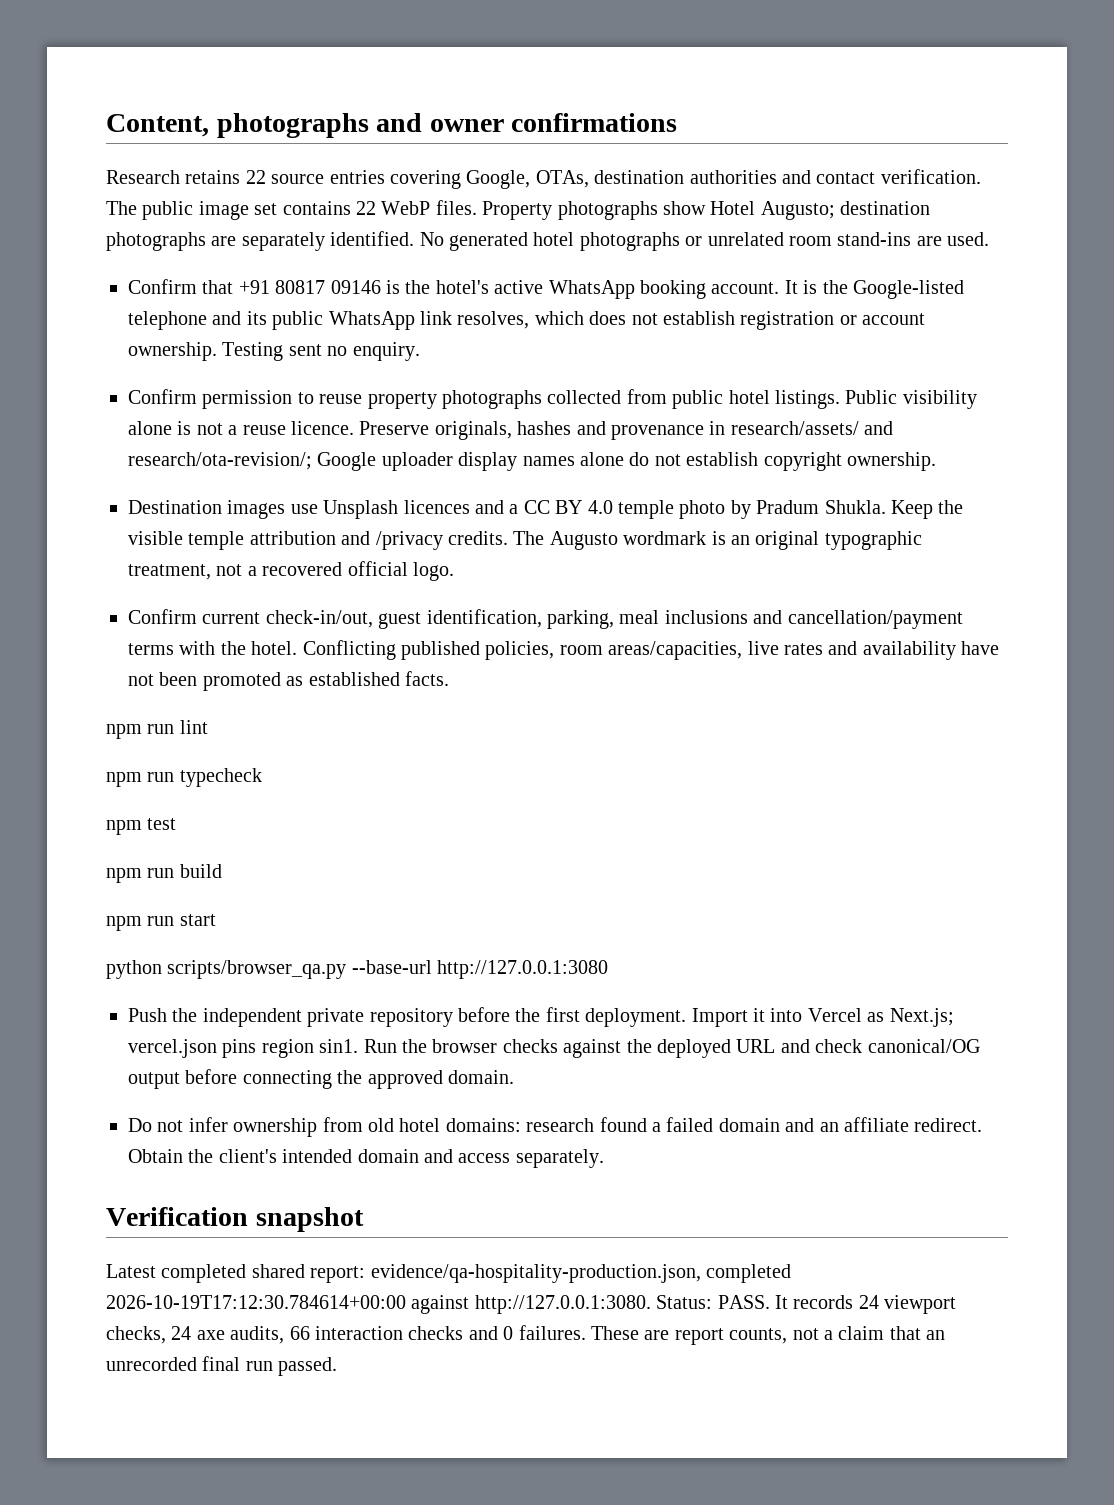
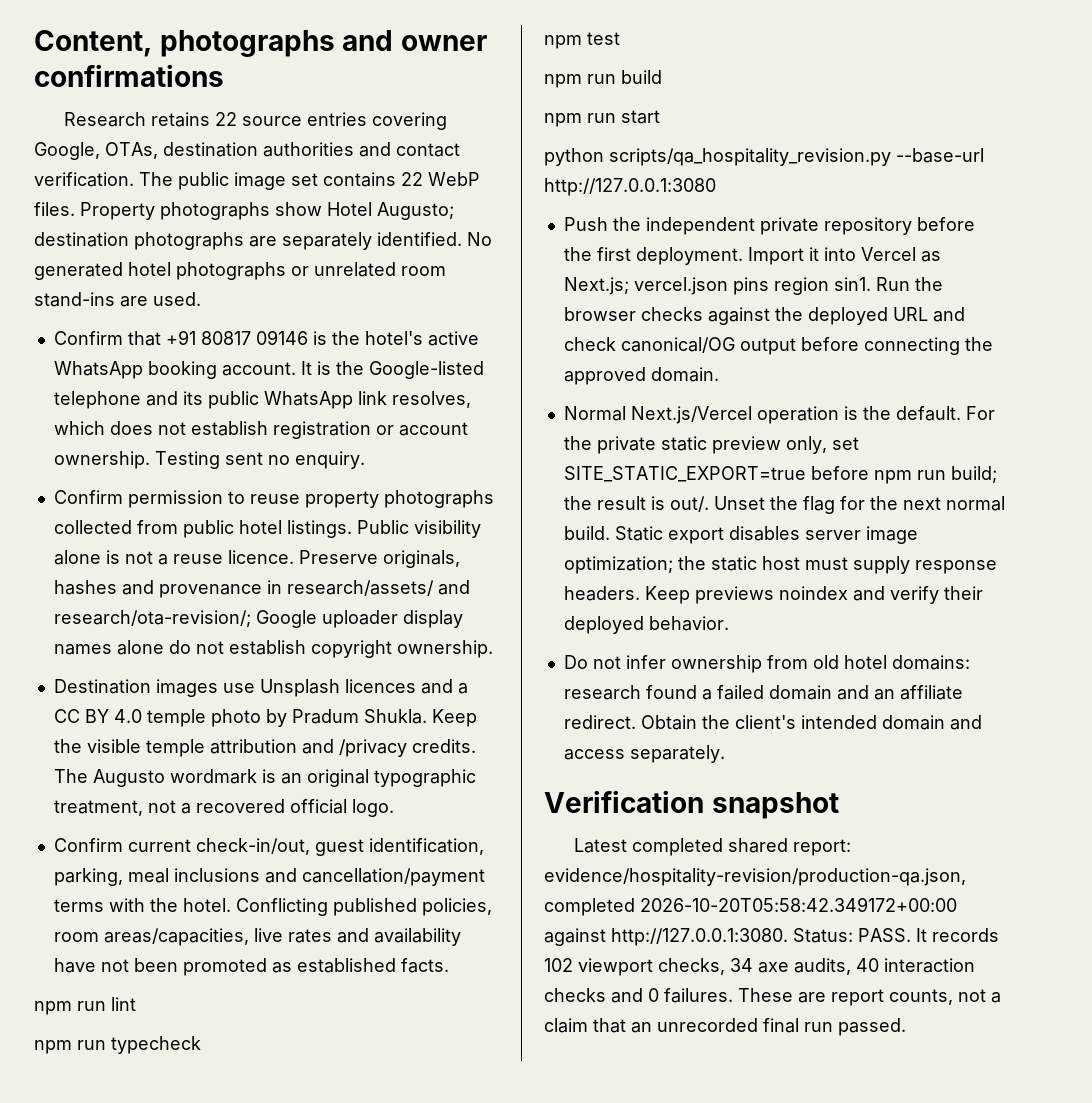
[167,960,347,979] scripts/browser_qa.py -> [609,148,891,166] scripts/qa_hospitality_revision.py
(514, 1077) none -> [563,406,995,424] [563,436,859,454] [563,466,997,484] [563,496,1005,514] [563,526,918,544] [563,556,997,574] [563,586,983,604] [563,616,729,634] // Normal Next.js/Vercel operation is the default. For the private static preview only, set SITE_STATIC_EXPORT=true before npm run build; the result is out/. Unset the flag for the next normal build. Static export disables server image optimization; the static host must supply response headers. Keep previews noindex and verify their deployed behavior.
[370,1264,791,1283] [106,1295,406,1309] evidence/qa-hospitality-production.json, completed 2026-10-19T17:12:30.784614+00:00 -> [544,868,966,886] [544,897,957,916] evidence/hospitality-revision/production-qa.json, completed 2026-10-20T05:58:42.349172+00:00
[858,1295,879,1309] 24 -> [544,958,573,972] 102
[171,1326,192,1340] 24 -> [730,958,753,972] 34
[289,1326,310,1340] 66 -> [856,958,879,972] 40

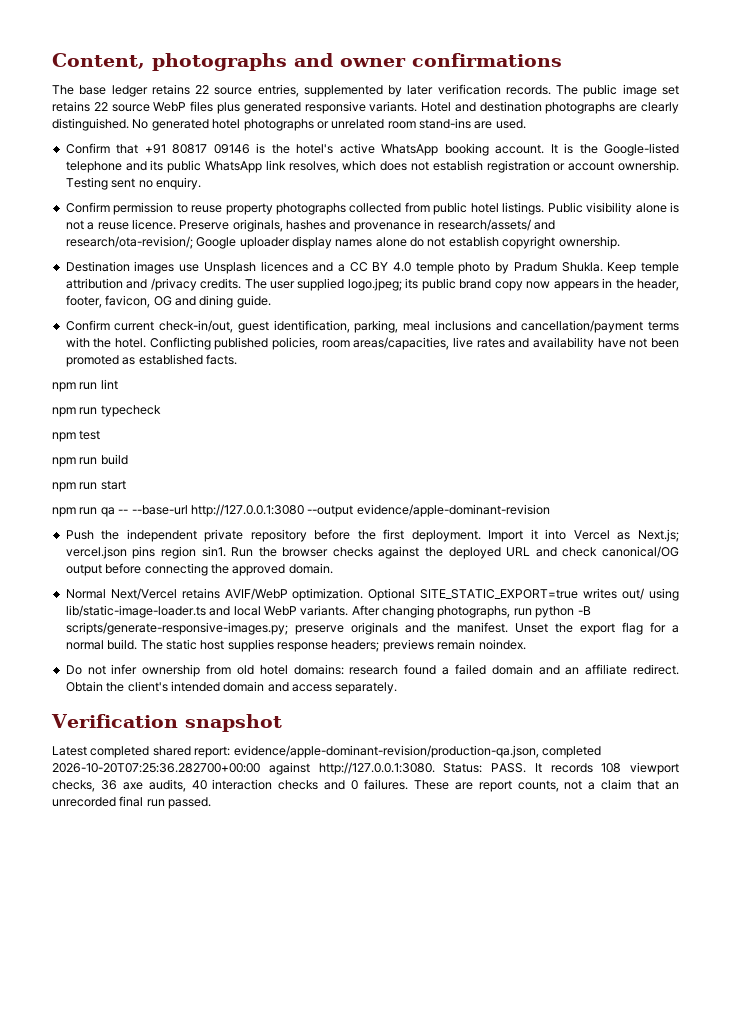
[63,112,447,130] [34,142,460,160] [34,172,480,190] [34,202,454,220] Research retains 22 source entries covering Google, OTAs, destination authorities and contact verification. The public image set contains 22 WebP files. Property photographs show Hotel Augusto; -> [52,84,679,97] [52,101,476,114] The base ledger retains 22 source entries, supplemented by later verification records. The public image set retains 22 source WebP files plus generated responsive variants. Hotel and
[282,232,462,250] separately identified. -> [641,102,679,114] [52,118,129,131] clearly distinguished.
[53,739,141,753] the visible -> (637, 268) none
[92,769,476,787] [53,799,394,817] Augusto wordmark is an original typographic treatment, not a recovered official logo. -> [270,278,679,291] [65,295,271,308] user supplied logo.jpeg; its public brand copy now appears in the header, footer, favicon, OG and dining guide.
[544,148,891,166] python scripts/qa_hospitality_revision.py -> [52,507,129,517] npm run qa --
(716, 187) none -> [307,504,550,517] --output evidence/apple-dominant-revision
[630,406,995,424] [563,436,859,454] [563,466,997,484] [563,496,709,512] Next.js/Vercel operation is the default. For the private static preview only, set SITE_STATIC_EXPORT=true before npm run build; the result is out/. -> [110,588,679,601] [65,605,591,618] [65,622,509,635] Next/Vercel retains AVIF/WebP optimization. Optional SITE_STATIC_EXPORT=true writes out/ using lib/static-image-loader.ts and local WebP variants. After changing photographs, run python -B scripts/generate-responsive-images.py; preserve originals and the manifest.
(798, 503) none -> [580,623,616,635] export
[869,496,1005,511] [563,526,918,544] [563,556,997,574] [563,586,983,604] [563,616,729,634] the next normal build. Static export disables server image optimization; the static host must supply response headers. Keep previews noindex and verify their deployed behavior. -> [671,625,679,633] [65,639,526,652] a normal build. The static host supplies response headers; previews remain noindex.
[544,868,966,886] [544,897,957,916] evidence/hospitality-revision/production-qa.json, completed 2026-10-20T05:58:42.349172+00:00 -> [233,745,601,758] [52,763,260,773] evidence/apple-dominant-revision/production-qa.json, completed 2026-10-20T07:25:36.282700+00:00
[544,958,573,972] 102 -> [601,763,622,773] 108
[730,958,753,972] 34 -> [100,780,117,790] 36

